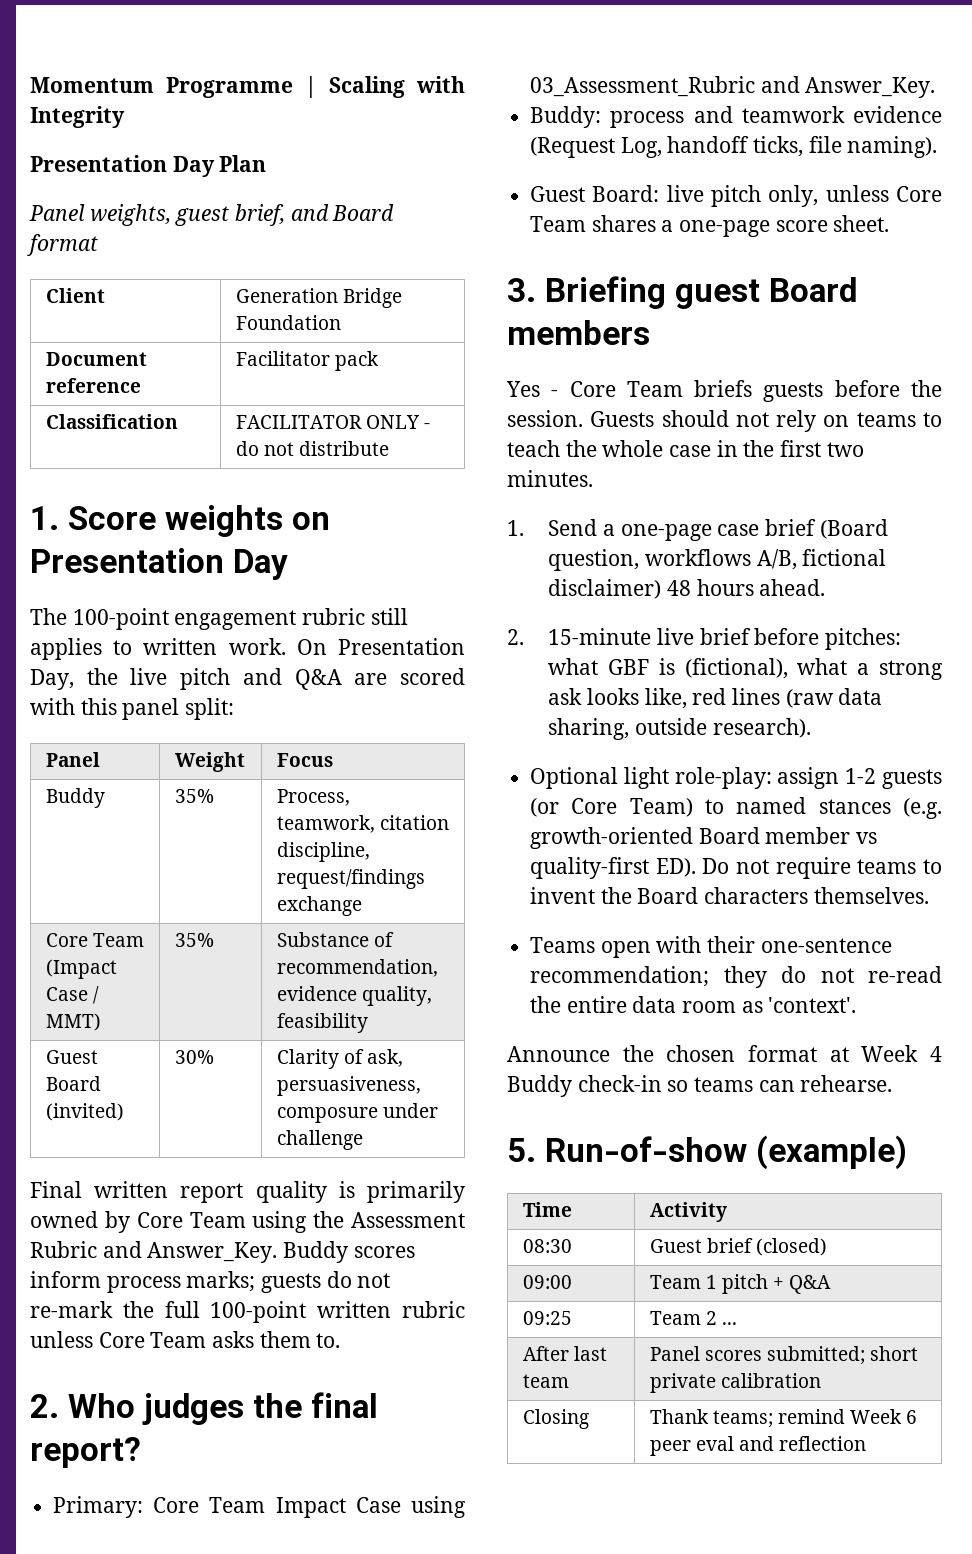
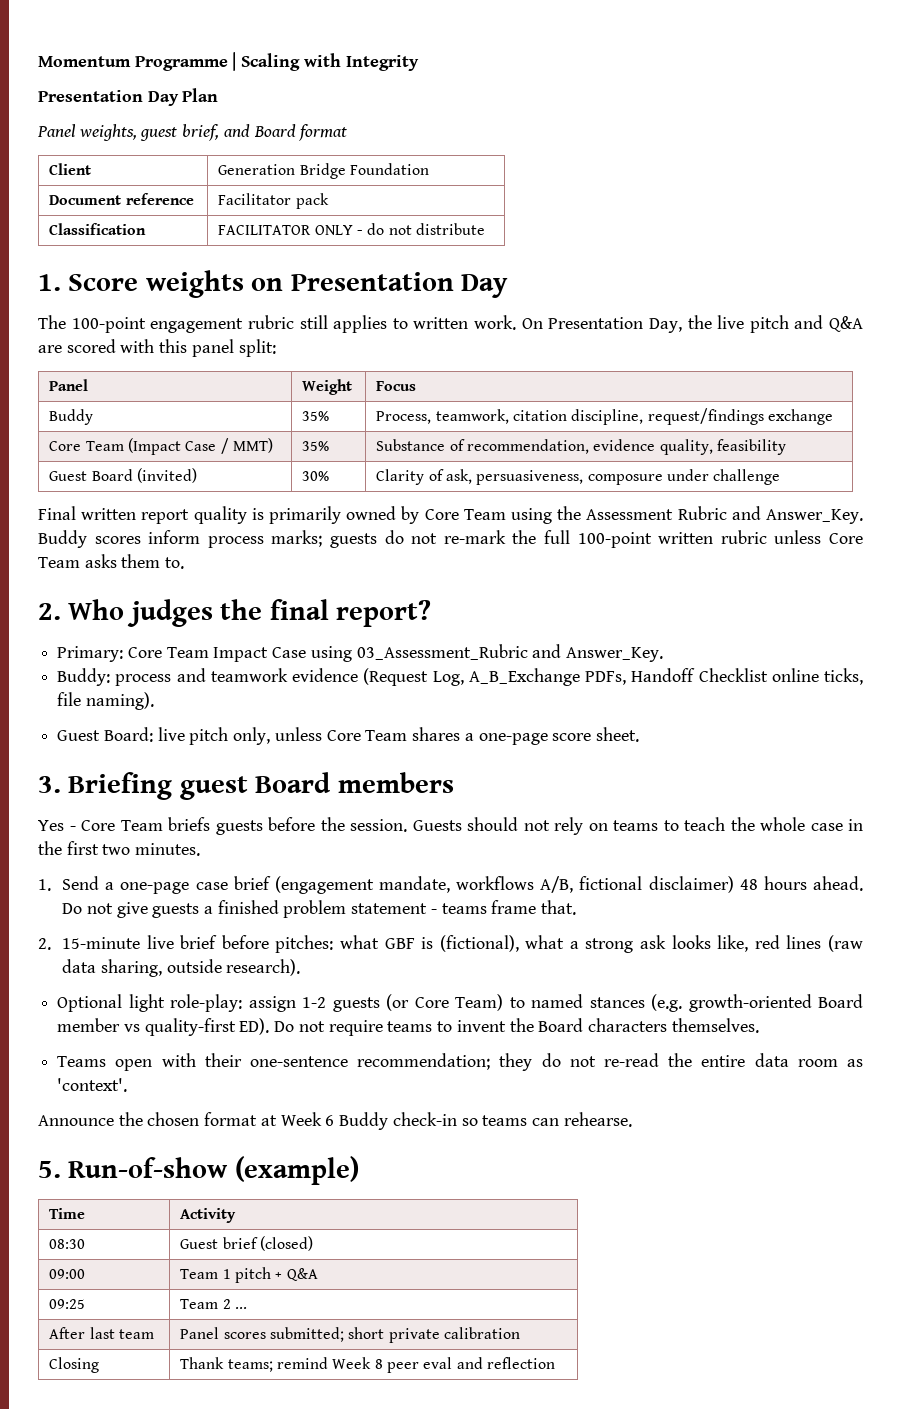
[667,136,750,153] handoff -> [468,668,819,686] A_B_Exchange PDFs, Handoff Checklist online
[819,519,888,539] [548,549,640,571] (Board question, -> [274,876,450,894] (engagement mandate,
(826, 587) none -> [62,900,577,918] Do not give guests a finished problem statement - teams frame that.
[930,1046,942,1062] 4 -> [325,1115,335,1126] 6
[906,1410,918,1424] 6 -> [374,1359,383,1369] 8

